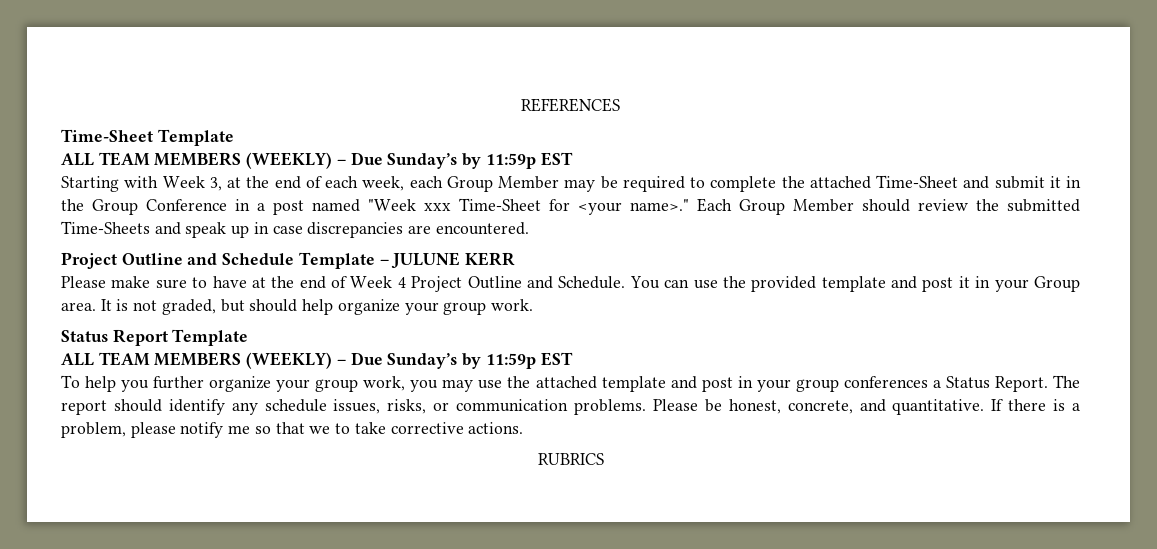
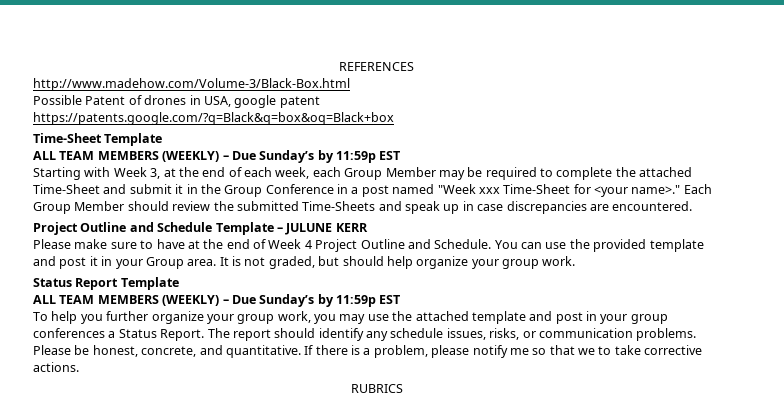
(620, 105) none -> [33,78,350,91] [33,95,320,108] [33,112,394,125] // http://www.madehow.com/Volume-3/Black-Box.html // Possible Patent of drones in USA, google patent // https://patents.google.com/?q=Black&q=box&oq=Black+box

